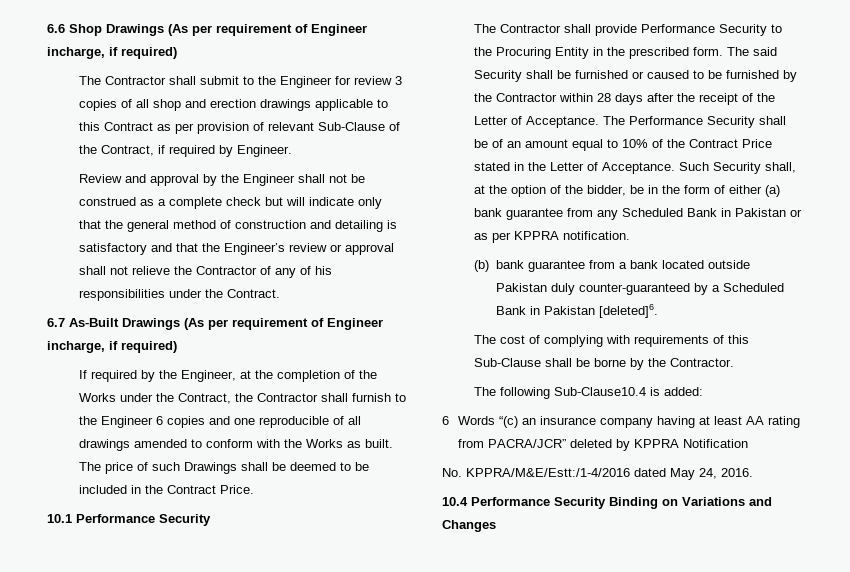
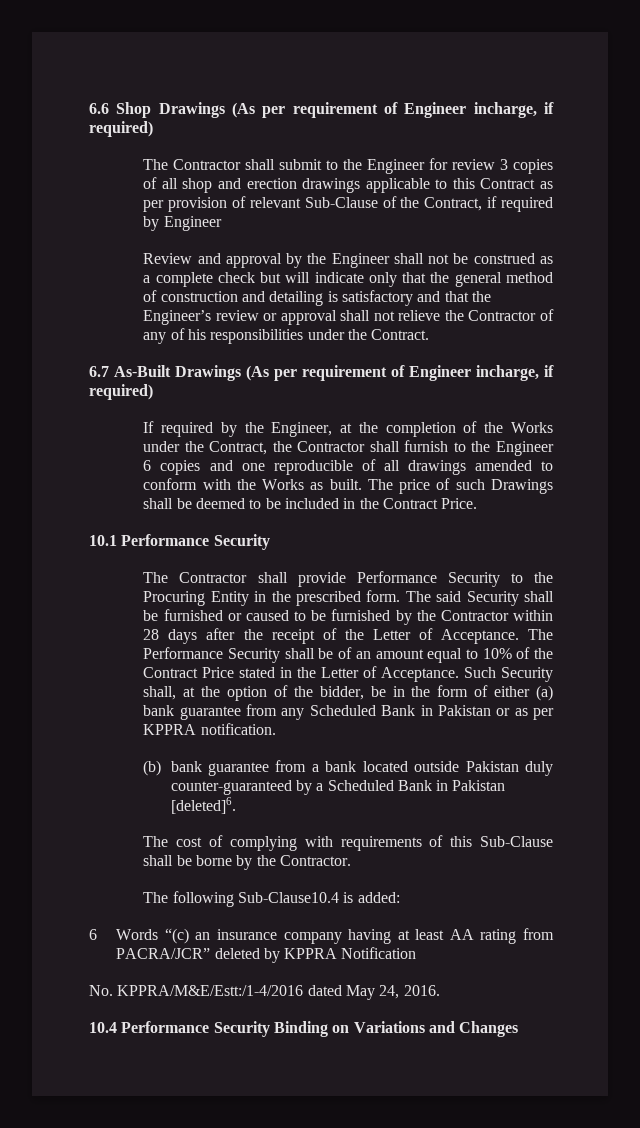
[237,145,293,157] Engineer. -> [163,216,222,231] Engineer

